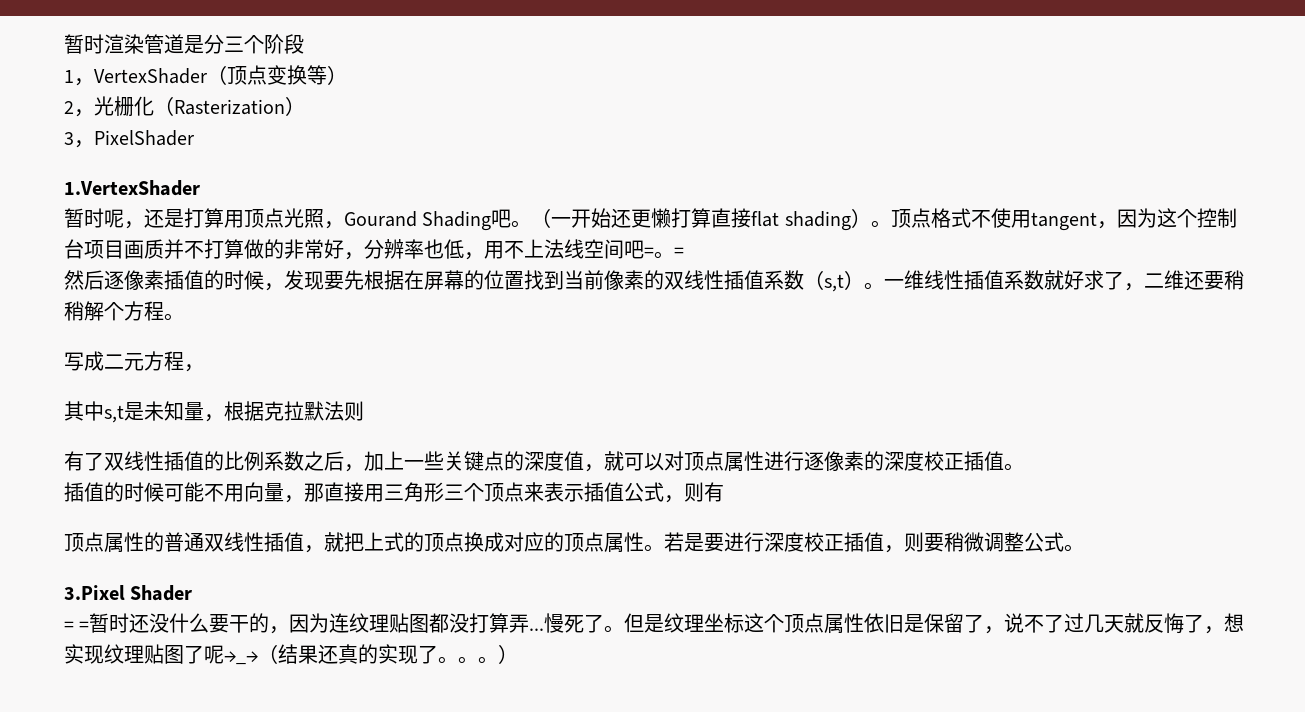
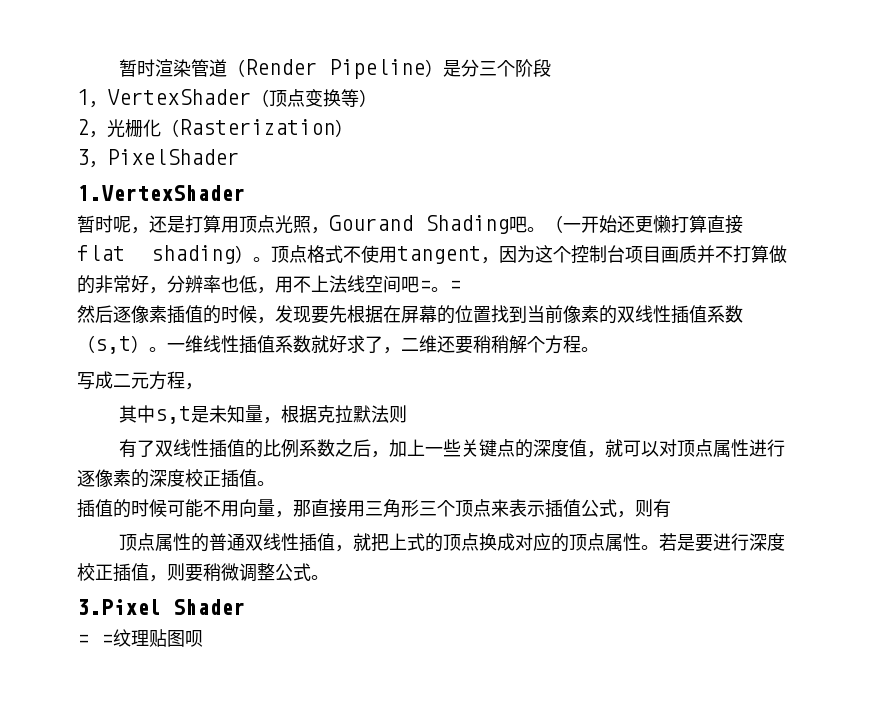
(184, 44) none -> [227,59,444,79] （Render Pipeline）
[89,613,1245,634] [64,644,518,665] 暂时还没什么要干的，因为连纹理贴图都没打算弄...慢死了。但是纹理坐标这个顶点属性依旧是保留了，说不了过几天就反悔了，想实现纹理贴图了呢→_→（结果还真的实现了。。。） -> [113,629,203,647] 纹理贴图呗

